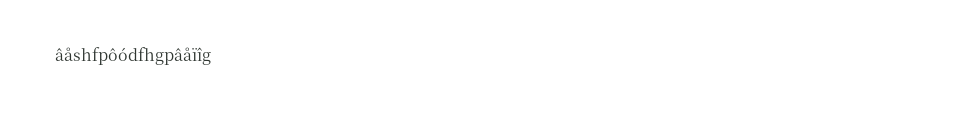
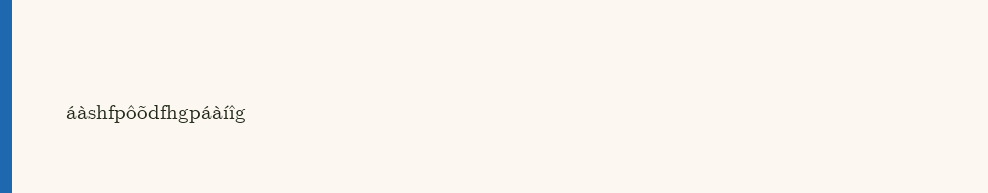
[55,47,211,65] âåshfpôódfhgpâåïîg -> [66,105,246,123] áàshfpôõdfhgpáàíîg

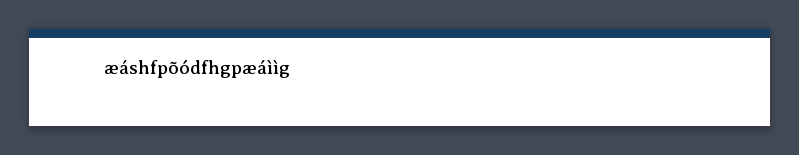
[66,105,246,123] áàshfpôõdfhgpáàíîg -> [104,59,290,78] æáshfpõódfhgpæáììg

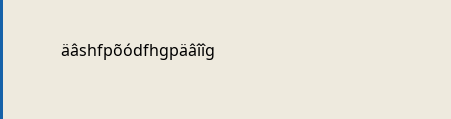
[104,59,290,78] æáshfpõódfhgpæáììg -> [61,43,215,60] äâshfpõódfhgpäâîîg

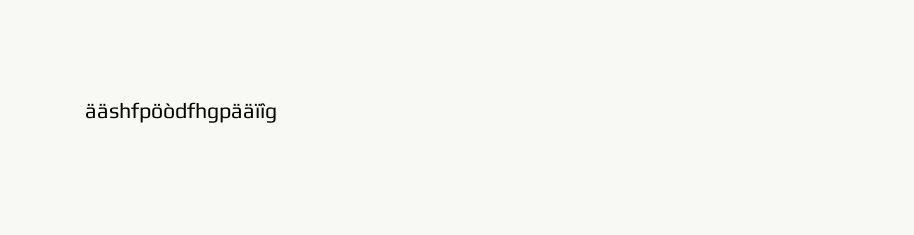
[61,43,215,60] äâshfpõódfhgpäâîîg -> [85,102,277,123] ääshfpöòdfhgpääïîg

